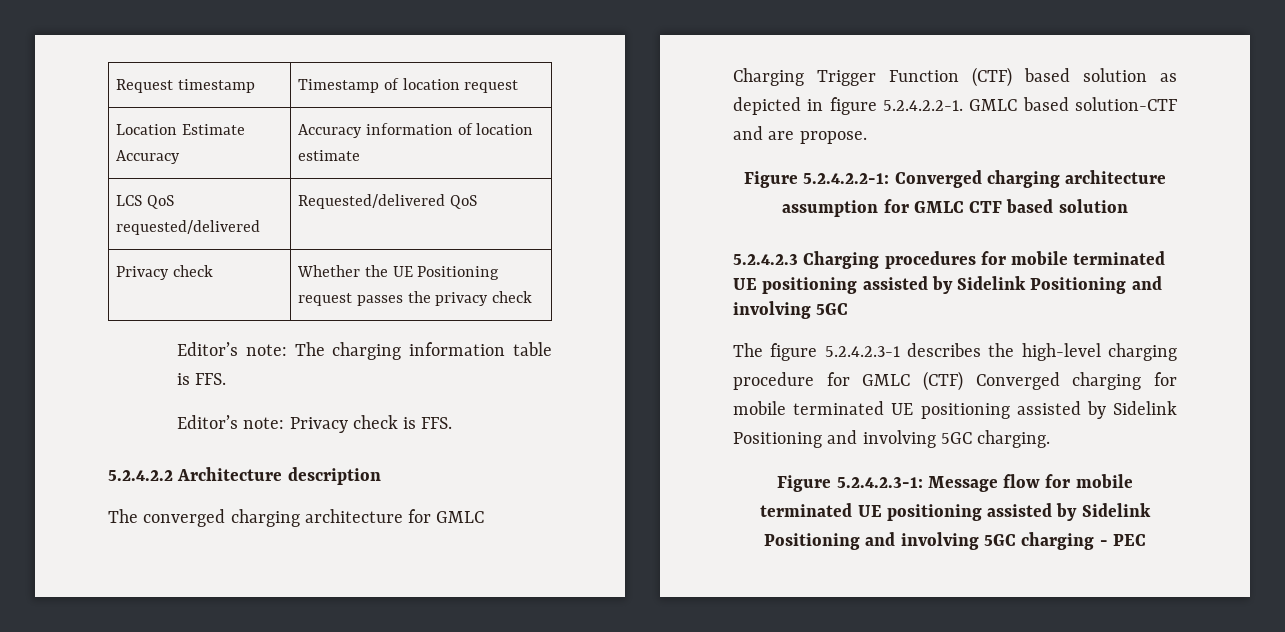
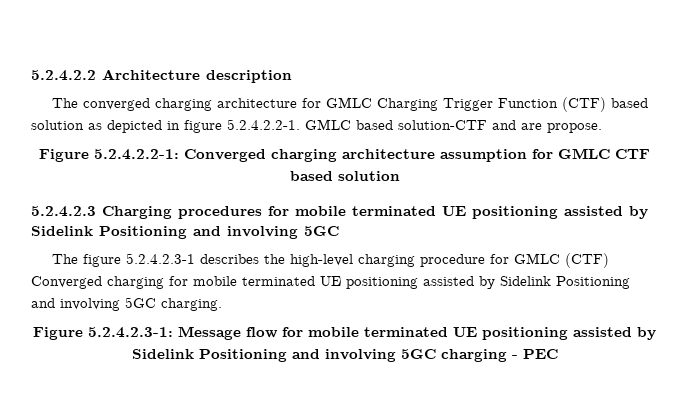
[116,79,255,93] [298,78,519,93] [116,124,245,135] [116,150,181,164] [298,123,534,138] [298,150,361,161] [116,195,174,209] [116,220,261,235] [298,194,477,209] [116,265,213,280] [297,265,500,280] [298,291,533,306] [177,342,552,360] [177,373,227,385] [177,415,453,433] Request timestamp | Timestamp of location request // Location Estimate Accuracy | Accuracy information of location estimate // LCS QoS requested/delivered | Requested/delivered QoS // Privacy check | Whether the UE Positioning request passes the privacy check // Editor’s note: The charging information table is FFS. // Editor’s note: Privacy check is FFS. // -> (31, 75) none

